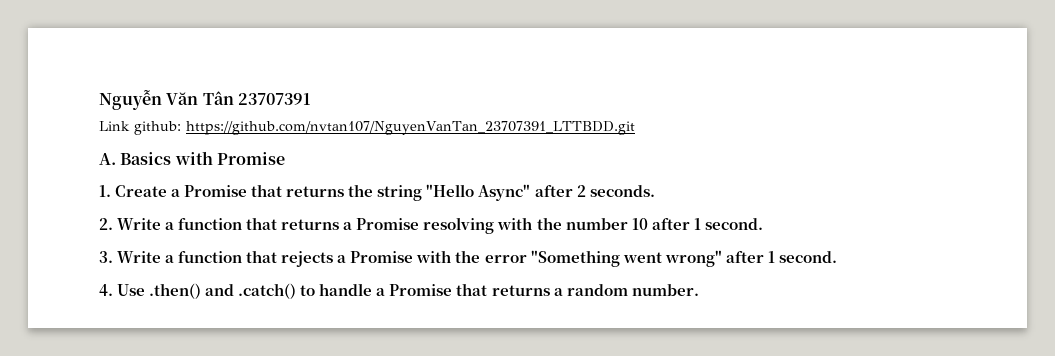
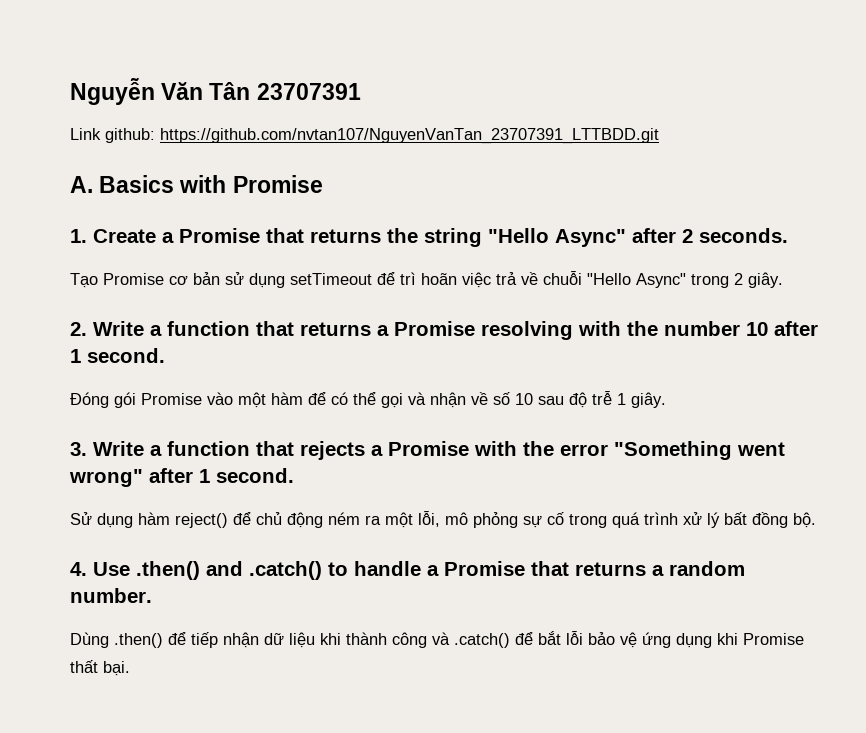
(655, 191) none -> [70,271,783,288] // Tạo Promise cơ bản sử dụng setTimeout để trì hoãn việc trả về chuỗi "Hello Async" trong 2 giây.
(763, 224) none -> [70,391,666,408] // Đóng gói Promise vào một hàm để có thể gọi và nhận về số 10 sau độ trễ 1 giây.
(837, 257) none -> [70,511,816,528] // Sử dụng hàm reject() để chủ động ném ra một lỗi, mô phỏng sự cố trong quá trình xử lý bất đồng bộ.
(699, 290) none -> [70,631,804,648] [70,660,130,676] // Dùng .then() để tiếp nhận dữ liệu khi thành công và .catch() để bắt lỗi bảo vệ ứng dụng khi Promise thất bại.

